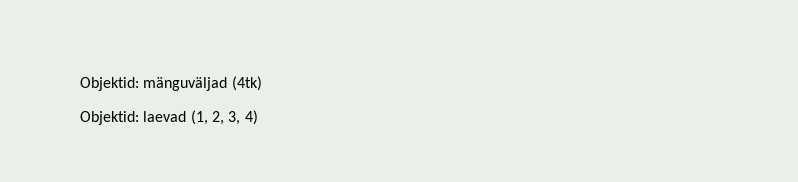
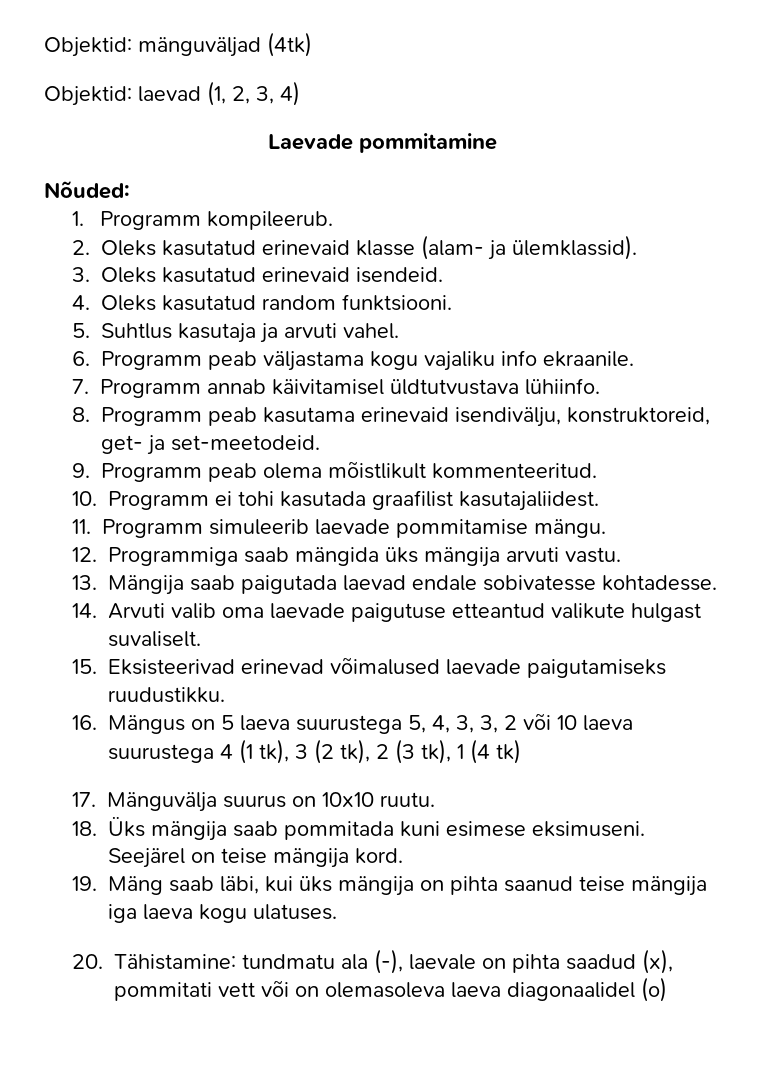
(258, 117) none -> [267,133,497,153] [44,181,130,199] [72,211,334,230] [72,235,638,260] [72,267,444,283] [72,294,453,311] [72,323,400,343] [72,350,635,371] [72,378,601,398] [72,407,711,427] [101,435,321,455] [72,461,598,482] [72,490,600,511] [72,519,607,538] [72,547,622,567] [72,575,718,595] [72,603,702,622] [108,631,202,647] [72,657,667,678] [108,687,226,703] [72,713,634,734] [108,739,522,764] [72,792,436,812] [72,816,646,841] [108,848,404,868] [72,876,708,896] [108,904,338,923] [72,949,674,974] [114,977,668,1002] // Laevade pommitamine // Nõuded: // 1. Programm kompileerub. // 2. Oleks kasutatud erinevaid klasse (alam- ja ülemklassid). // 3. Oleks kasutatud erinevaid isendeid. // 4. Oleks kasutatud random funktsiooni. // 5. Suhtlus kasutaja ja arvuti vahel. // 6. Programm peab väljastama kogu vajaliku info ekraanile. // 7. Programm annab käivitamisel üldtutvustava lühiinfo. // 8. Programm peab kasutama erinevaid isendivälju, konstruktoreid, get- ja set-meetodeid. // 9. Programm peab olema mõistlikult kommenteeritud. // 10. Programm ei tohi kasutada graafilist kasutajaliidest. // 11. Programm simuleerib laevade pommitamise mängu. // 12. Programmiga saab mängida üks mängija arvuti vastu. // 13. Mängija saab paigutada laevad endale sobivatesse kohtadesse. // 14. Arvuti valib oma laevade paigutuse etteantud valikute hulgast suvaliselt. // 15. Eksisteerivad erinevad võimalused laevade paigutamiseks ruudustikku. // 16. Mängus on 5 laeva suurustega 5, 4, 3, 3, 2 või 10 laeva suurustega 4 (1 tk), 3 (2 tk), 2 (3 tk), 1 (4 tk) // 17. Mänguvälja suurus on 10x10 ruutu. // 18. Üks mängija saab pommitada kuni esimese eksimuseni. Seejärel on teise mängija kord. // 19. Mäng saab läbi, kui üks mängija on pihta saanud teise mängija iga laeva kogu ulatuses. // 20. Tähistamine: tundmatu ala (-), laevale on pihta saadud (x), pommitati vett või on olemasoleva laeva diagonaalidel (o)

